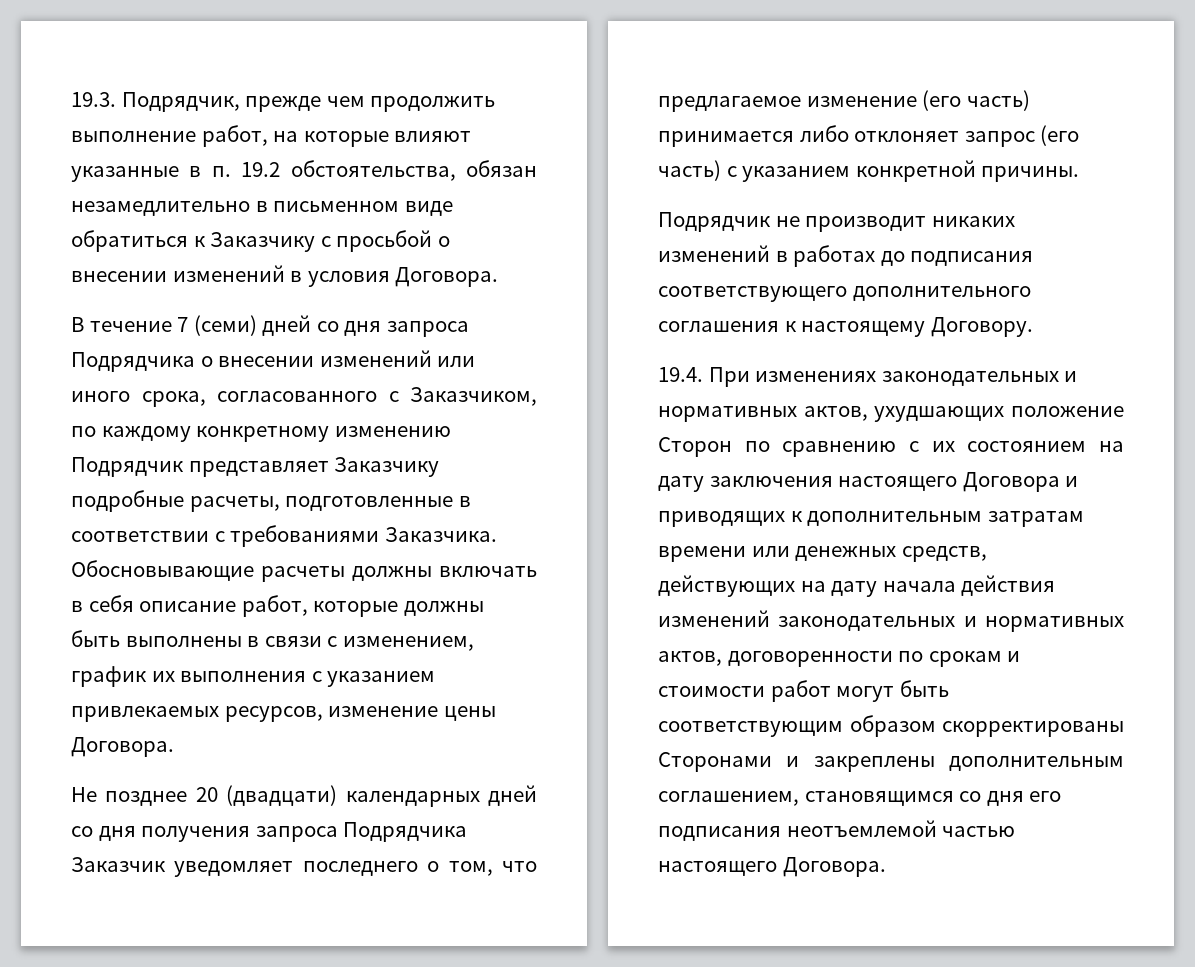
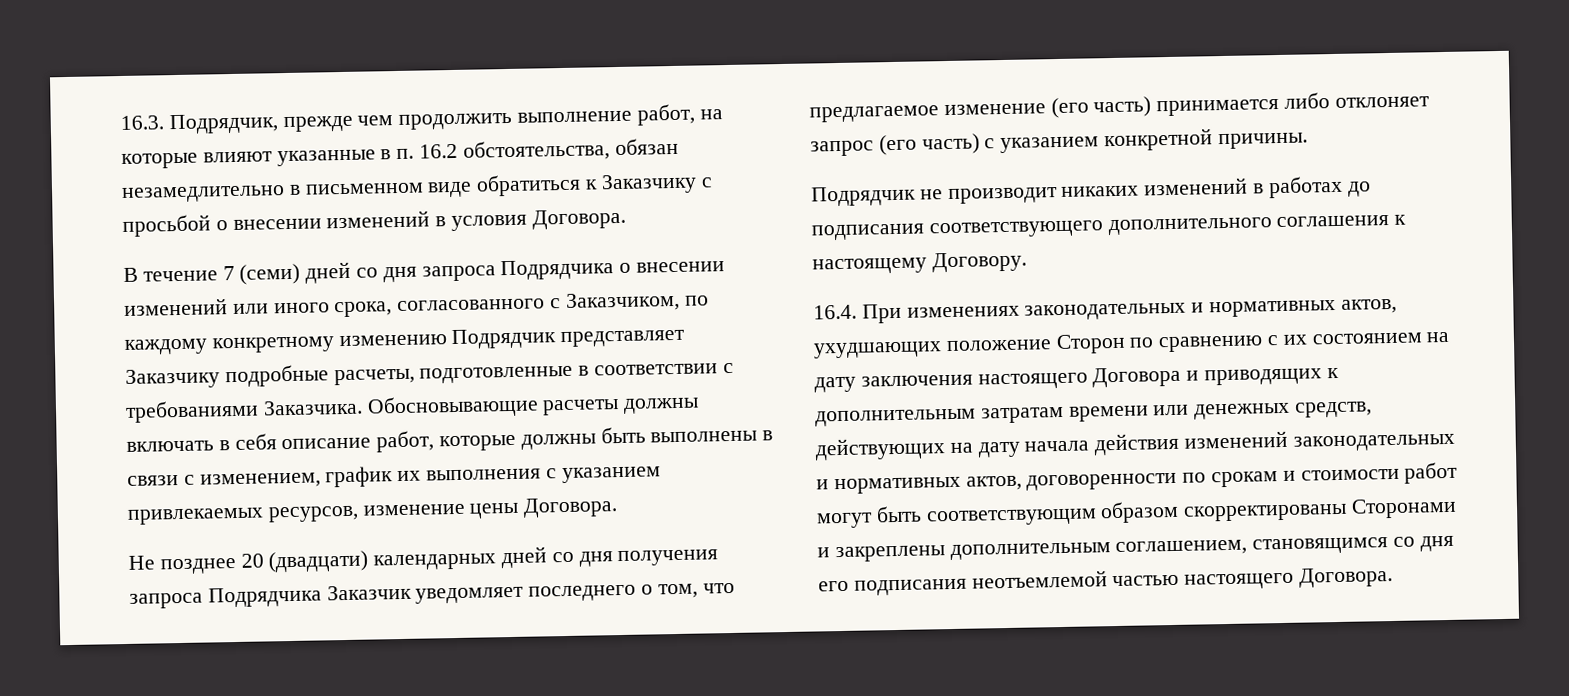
[71,92,116,107] 19.3. -> [120,115,164,131] 16.3.
[241,162,281,177] 19.2 -> [419,143,459,159] 16.2
[658,367,703,382] 19.4. -> [813,304,857,320] 16.4.

